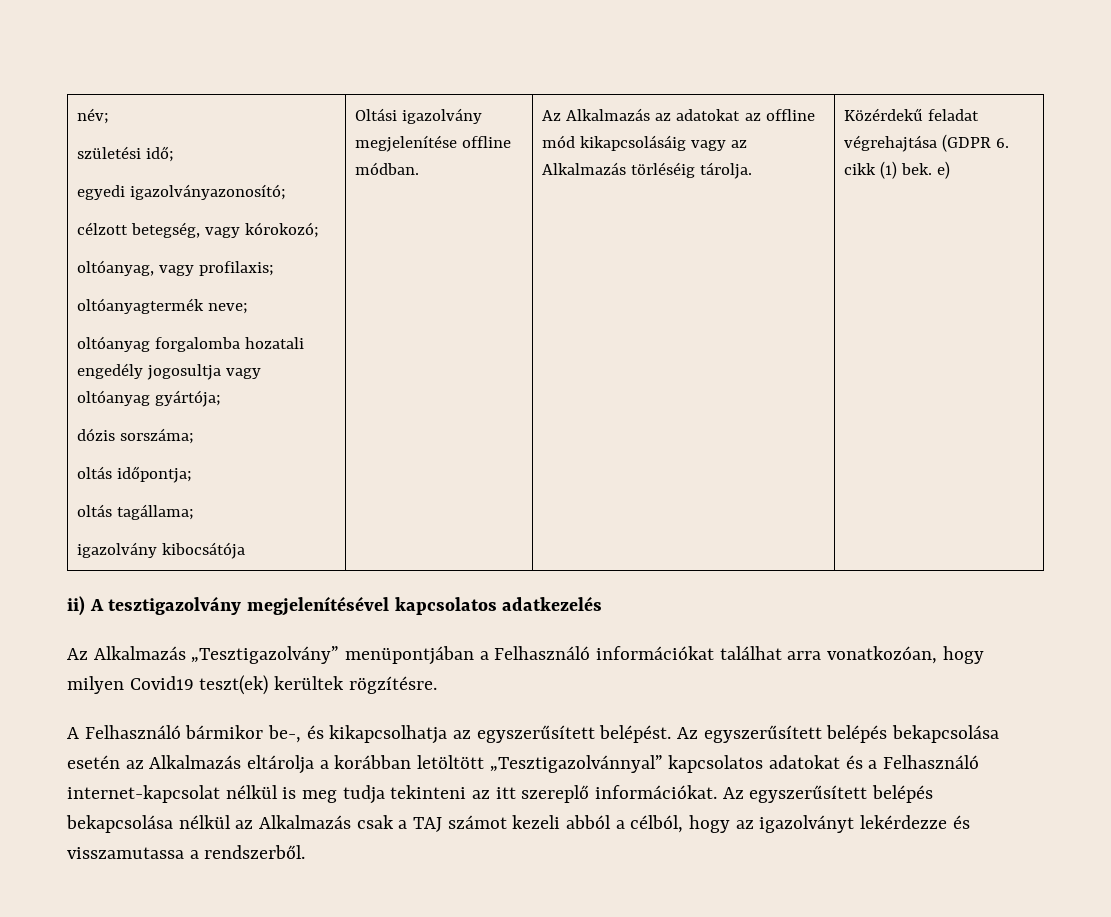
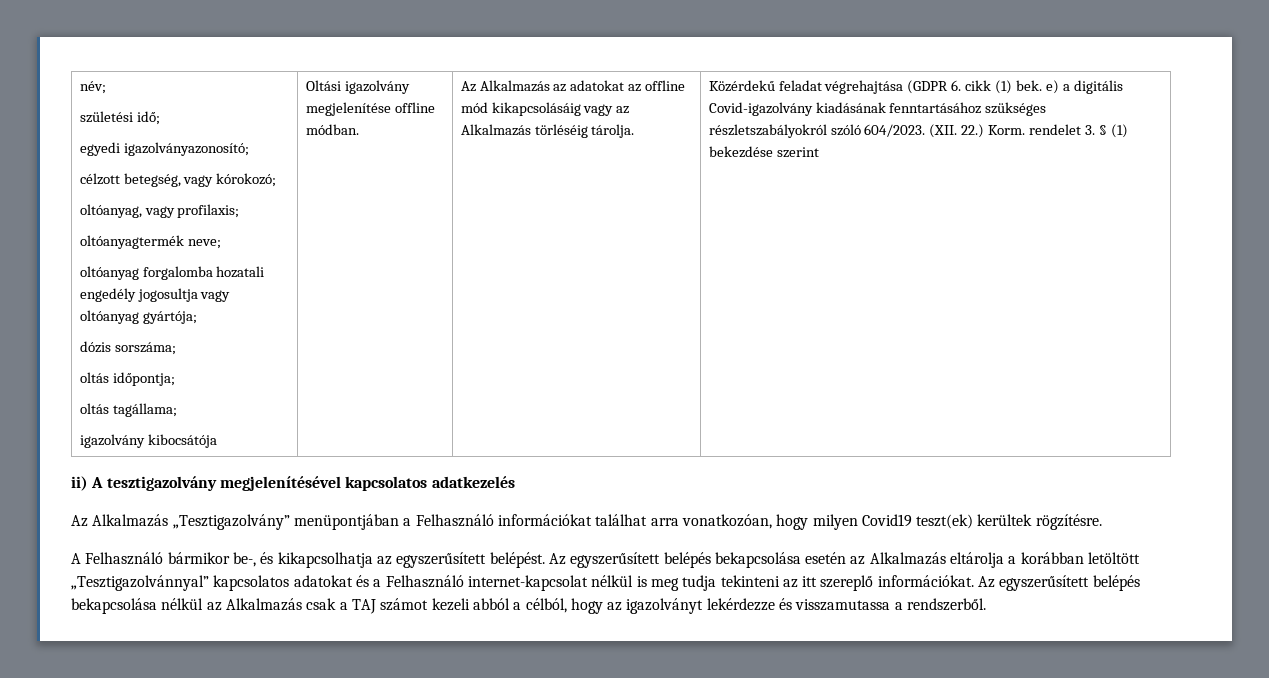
(951, 170) none -> [1062,80,1123,94] [708,102,1047,116] [708,124,1128,138] [708,146,819,158] a digitális Covid-igazolvány kiadásának fenntartásához szükséges részletszabályokról szóló 604/2023. (XII. 22.) Korm. rendelet 3. § (1) bekezdése szerint

